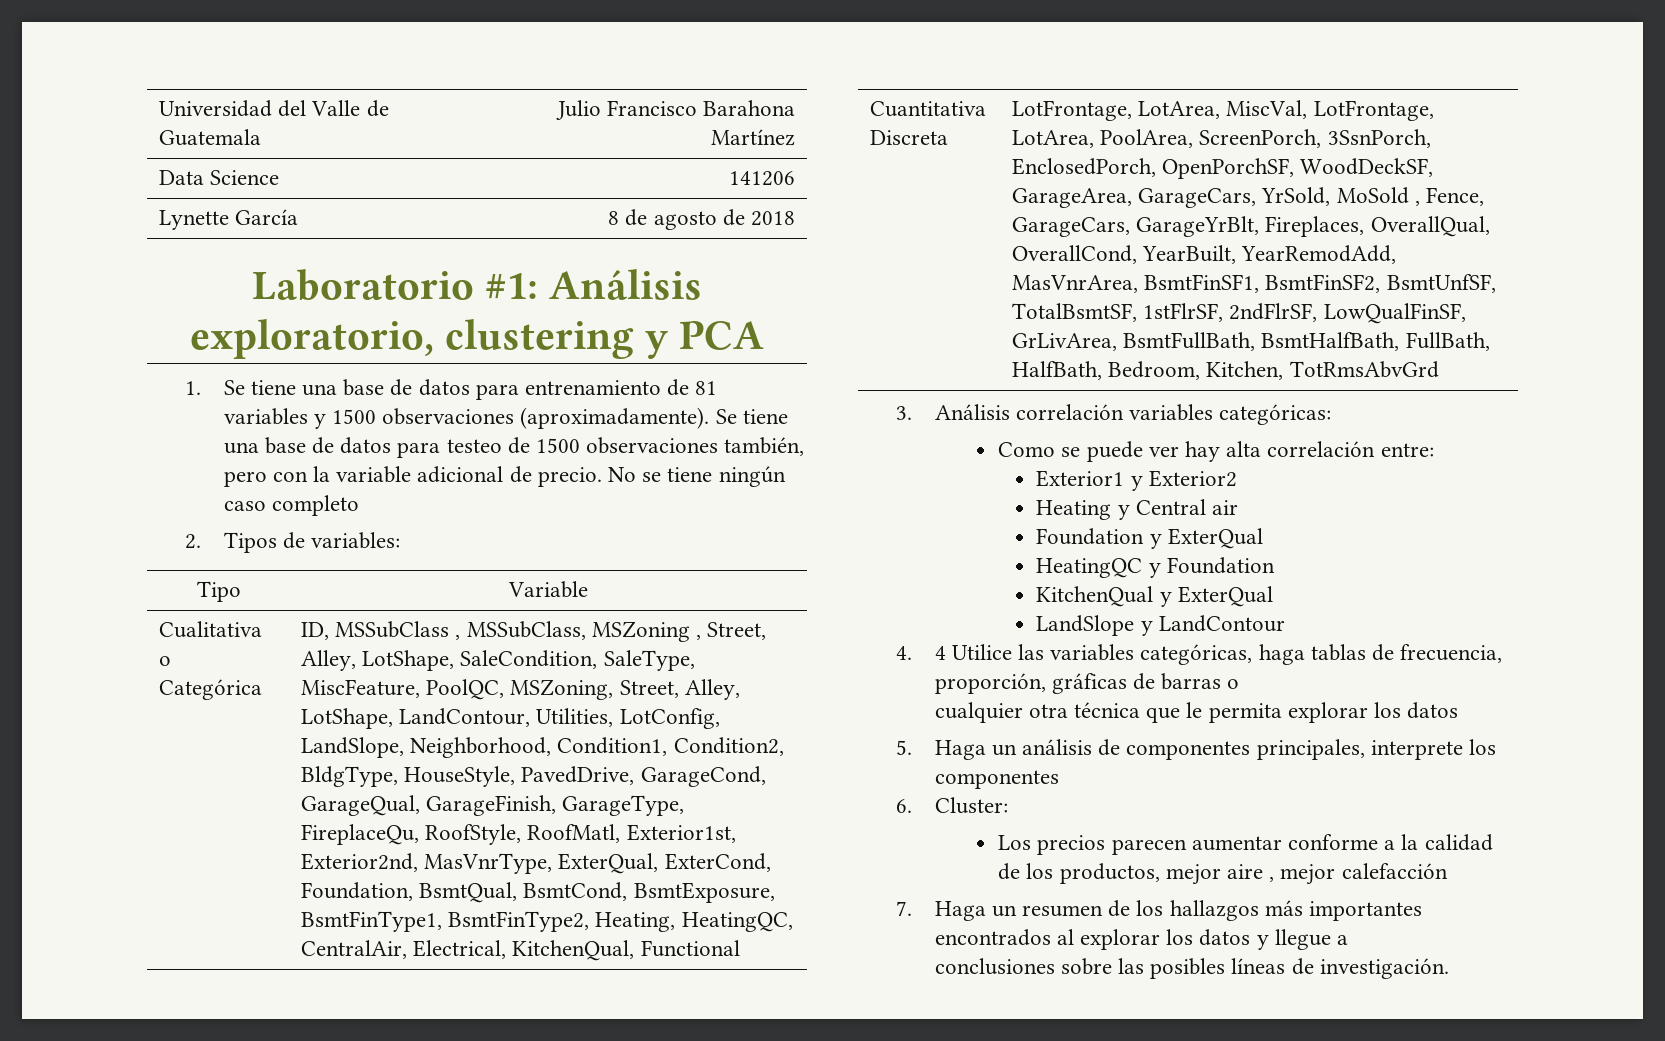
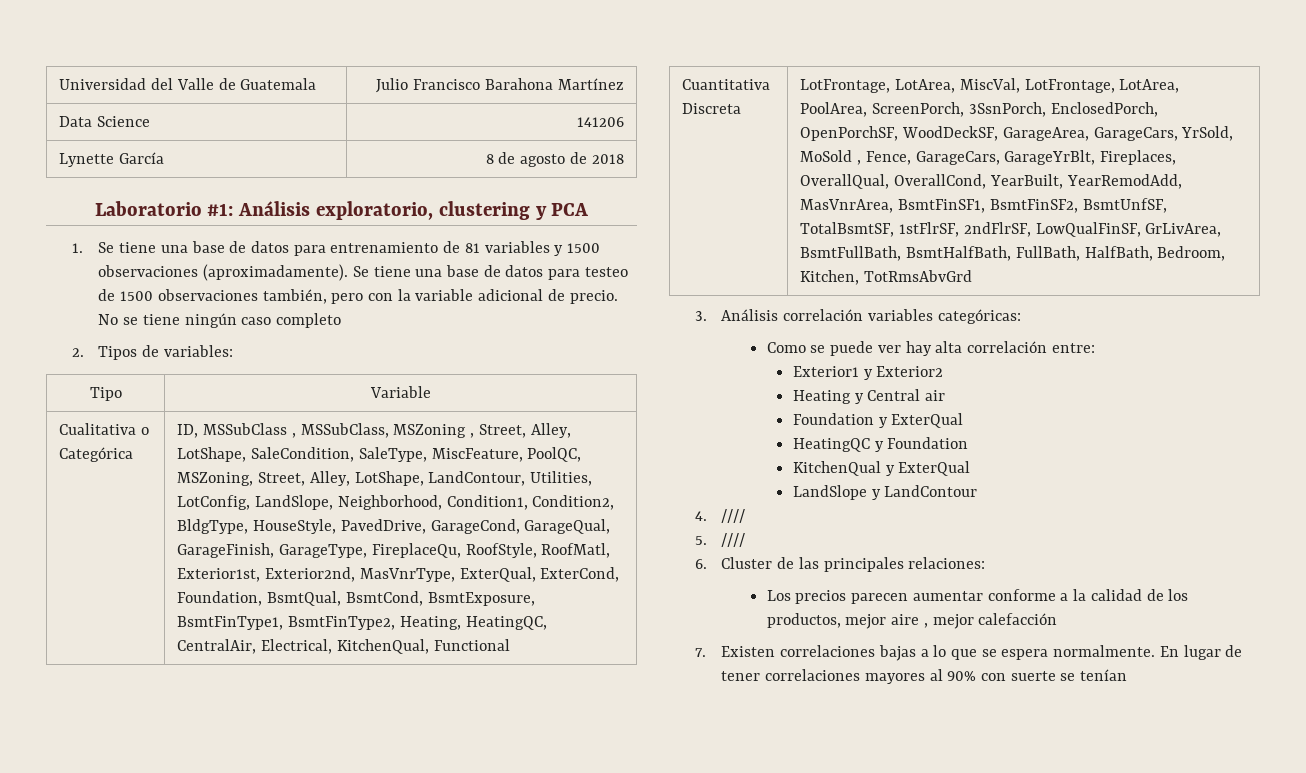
[934,644,1503,665] [934,673,1240,694] [934,702,1459,723] [896,739,1496,760] [934,770,1059,789] [896,797,1008,814] 4 Utilice las variables categóricas, haga tablas de frecuencia, proporción, gráficas de barras o // cualquier otra técnica que le permita explorar los datos // 5. Haga un análisis de componentes principales, interprete los componentes // 6. Cluster: -> [721,509,746,523] [695,533,746,547] [695,557,986,572] //// // 5. //// // 6. Cluster de las principales relaciones:
[934,900,1422,921] [934,929,1348,950] [934,958,1449,979] Haga un resumen de los hallazgos más importantes encontrados al explorar los datos y llegue a // conclusiones sobre las posibles líneas de investigación. -> [721,645,1243,661] [721,669,1128,684] Existen correlaciones bajas a lo que se espera normalmente. En lugar de tener correlaciones mayores al 90% con suerte se tenían

